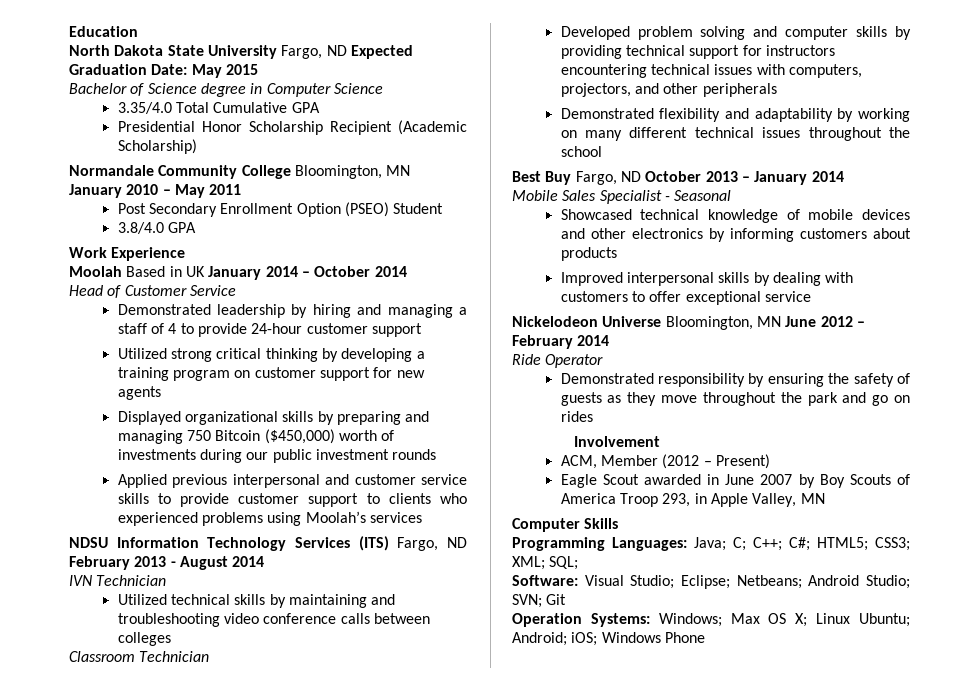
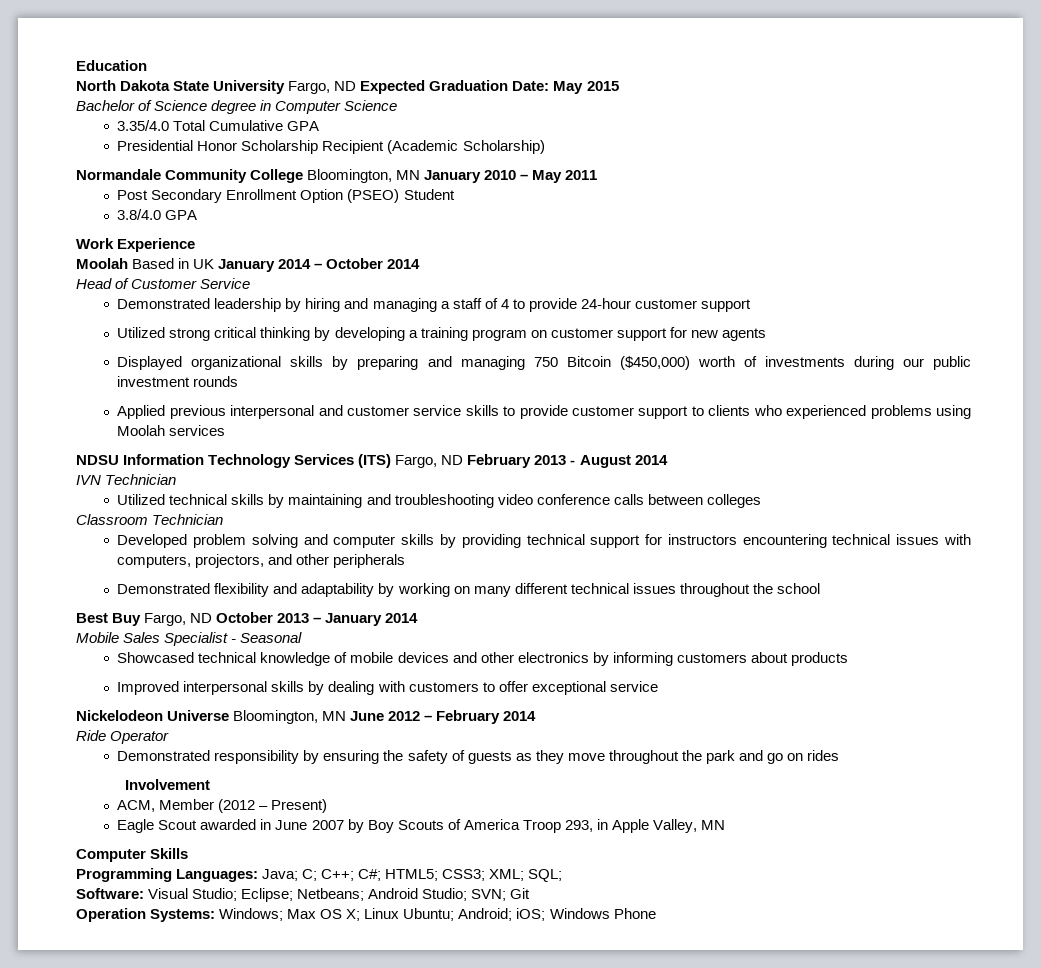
[305,511,366,523] Moolah’s -> [117,425,166,436] Moolah

